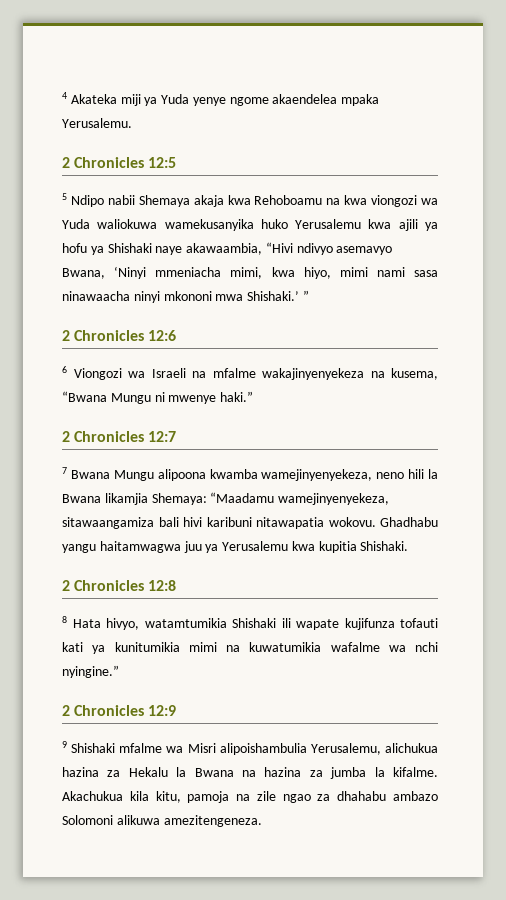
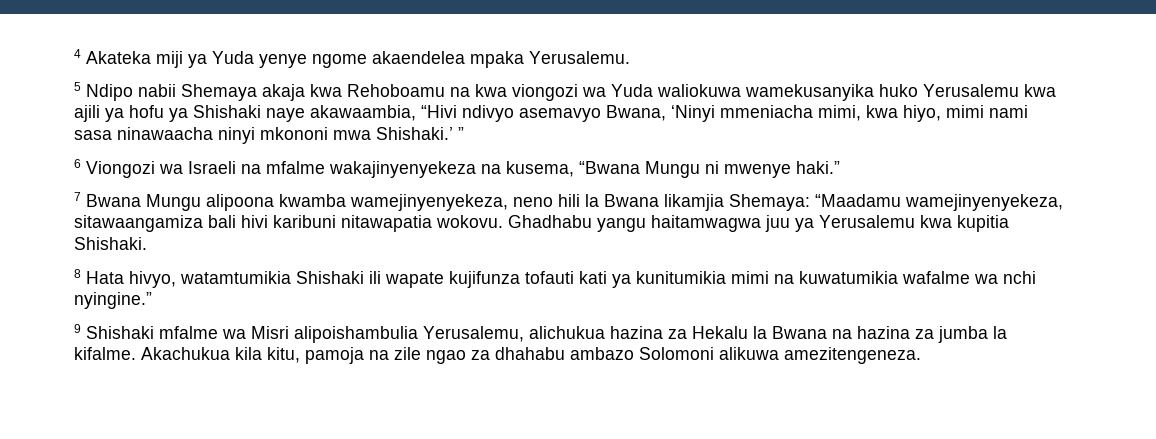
[62,157,177,168] // 2 Chronicles 12:5 -> (630, 57) none
[62,330,177,341] // 2 Chronicles 12:6 -> (464, 133) none
[62,431,177,442] // 2 Chronicles 12:7 -> (840, 167) none
[62,580,177,591] // 2 Chronicles 12:8 -> (147, 243) none
[62,705,177,716] // 2 Chronicles 12:9 -> (152, 300) none

